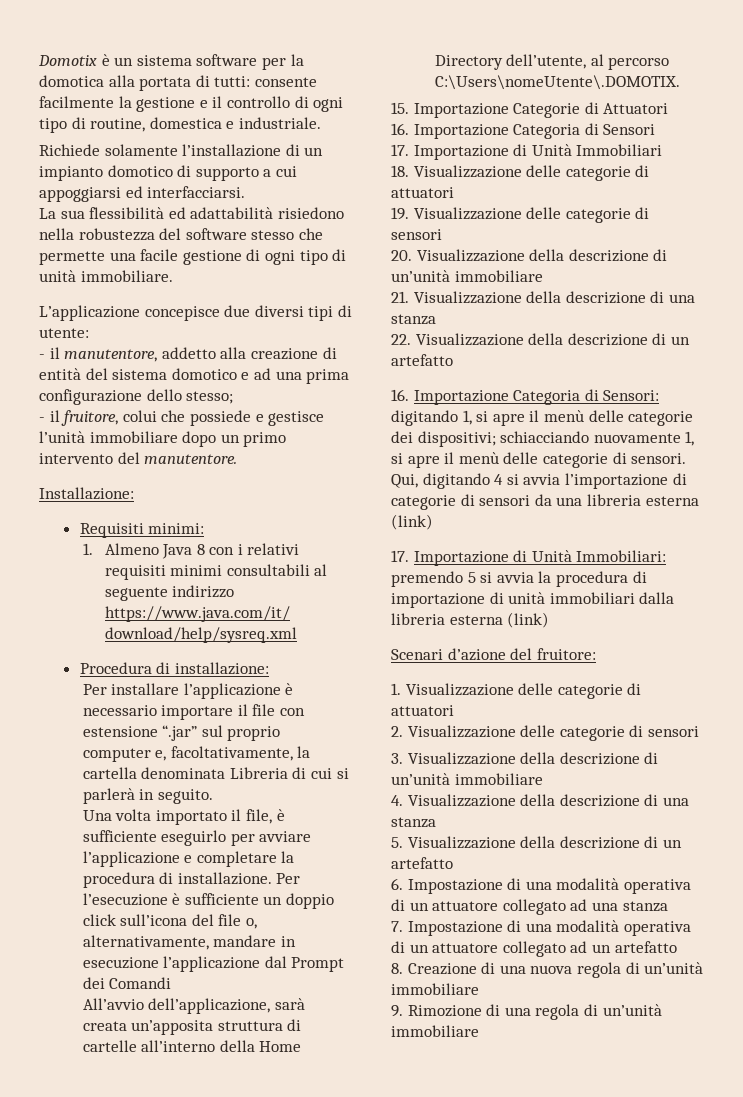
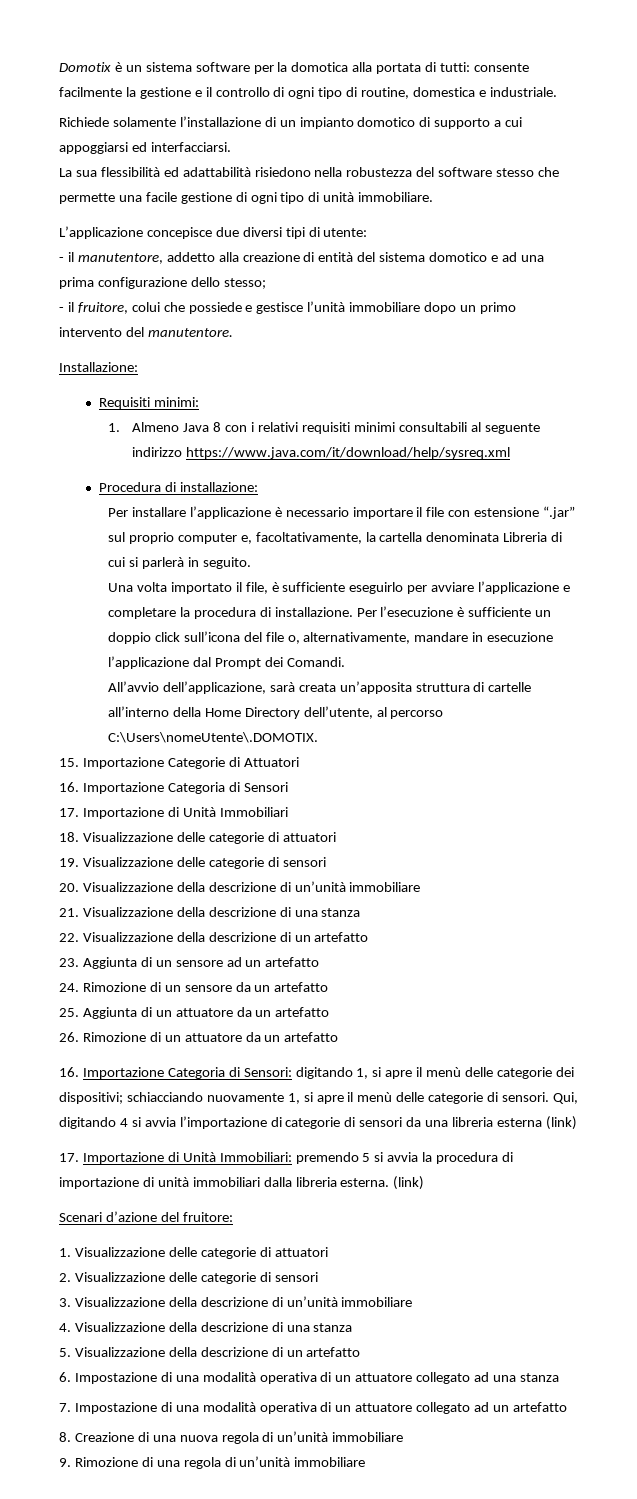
[109,977,172,989] Comandi -> [286,657,345,667] Comandi.
(453, 360) none -> [59,957,320,969] [59,982,329,992] [59,1007,330,1019] [59,1032,339,1042] // 23. Aggiunta di un sensore ad un artefatto // 24. Rimozione di un sensore da un artefatto // 25. Aggiunta di un attuatore da un artefatto // 26. Rimozione di un attuatore da un artefatto
[449,615,503,625] esterna -> [340,1178,390,1187] esterna.

